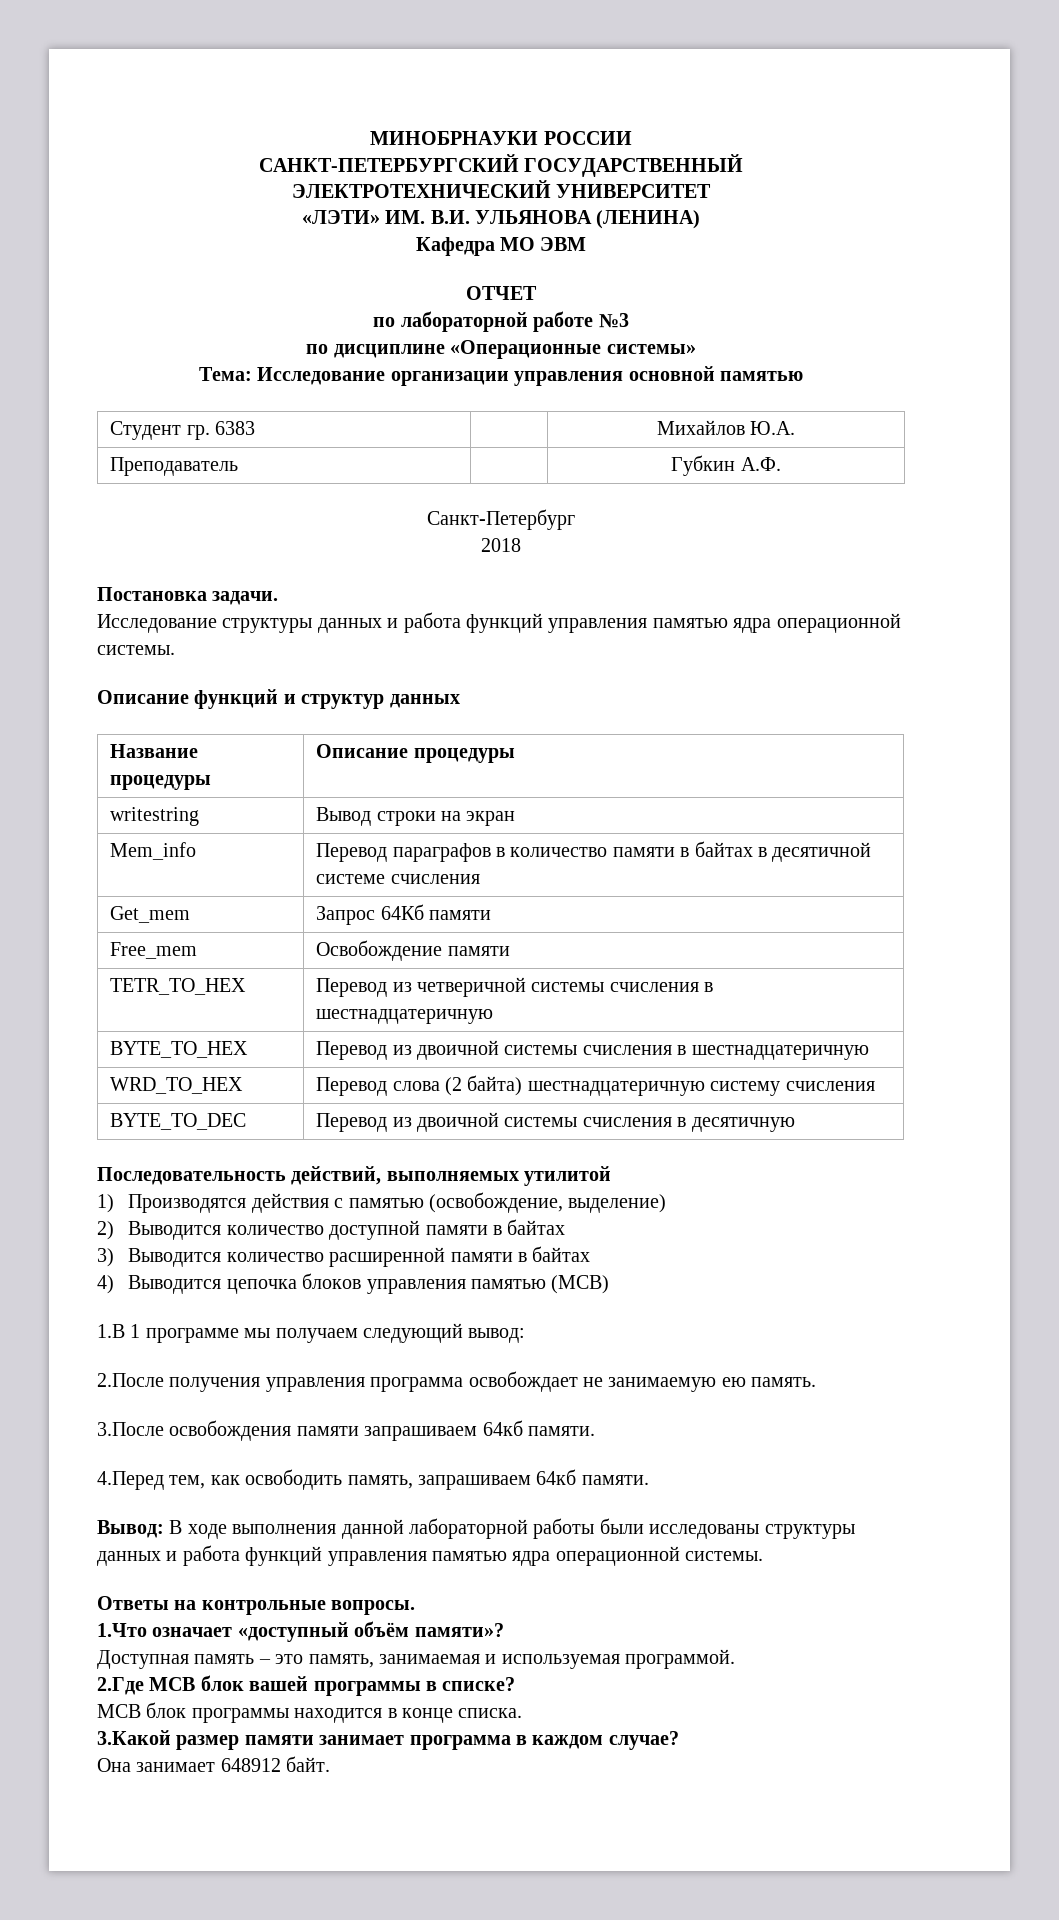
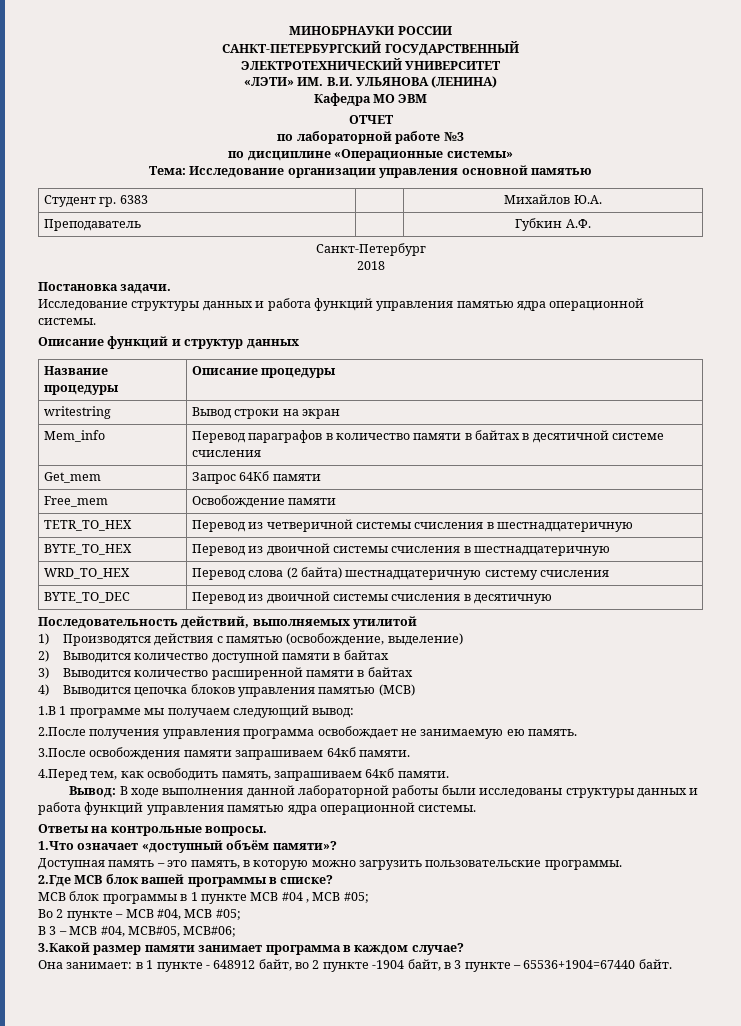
[379,1649,736,1669] занимаемая и используемая программой. -> [242,860,622,870] в которую можно загрузить пользовательские программы.
[294,1708,523,1723] находится в конце списка. -> [180,892,369,904] [38,909,241,921] [38,926,237,937] в 1 пункте MCB #04 , MCB #05; // Во 2 пункте – MCB #04, MCB #05; // В 3 – MCB #04, MCB#05, MCB#06;
[136,1758,281,1772] занимает 648912 -> [66,959,636,972] занимает: в 1 пункте - 648912 байт, во 2 пункте -1904 байт, в 3 пункте – 65536+1904=67440

